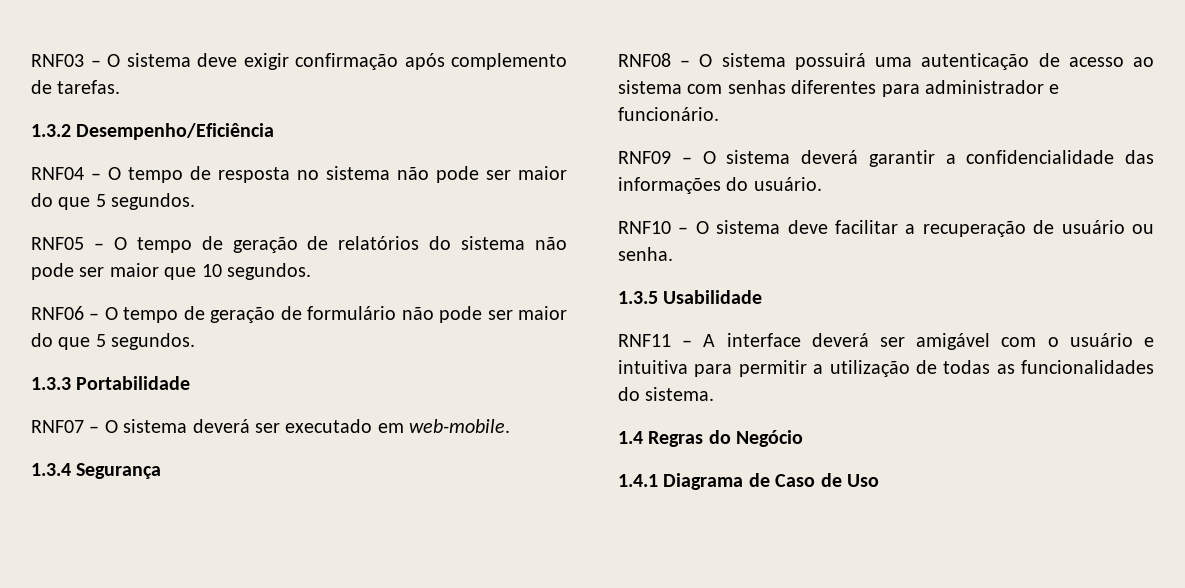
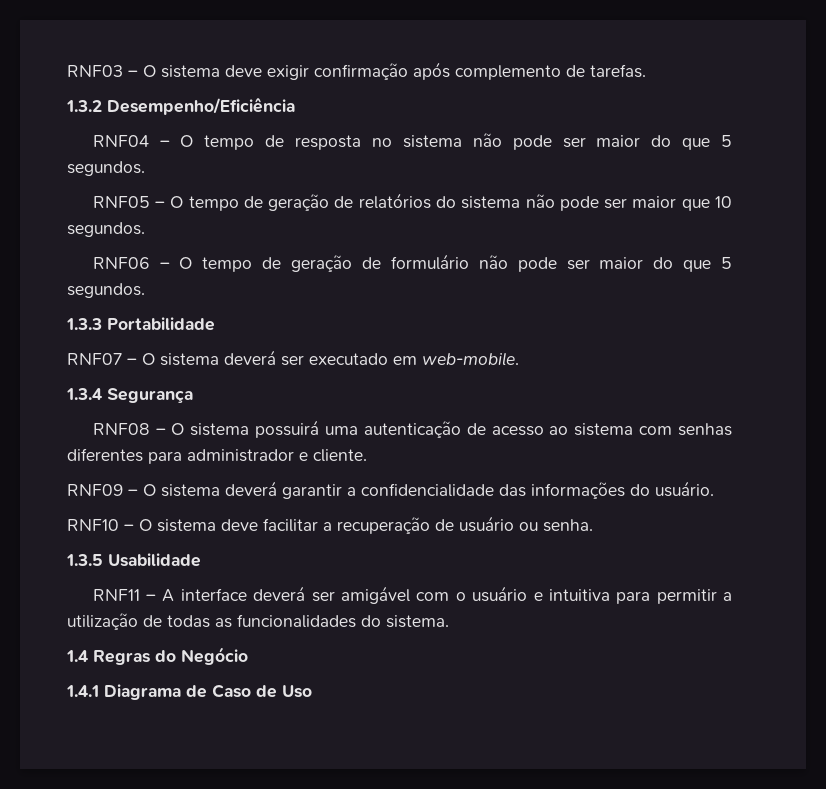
[618,107,719,121] funcionário. -> [313,449,367,462] cliente.

